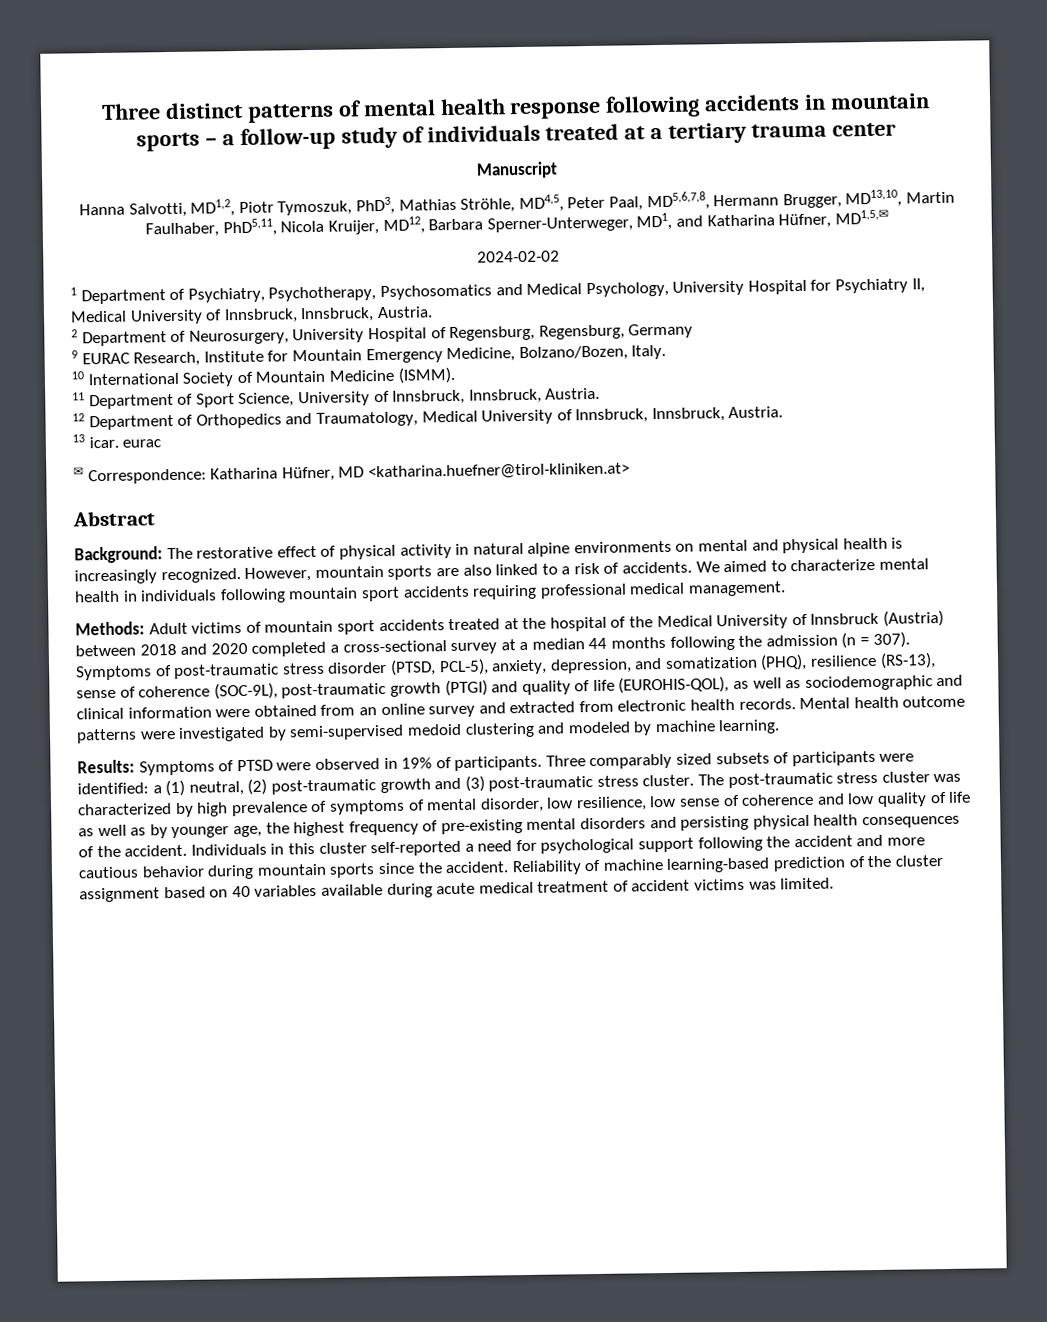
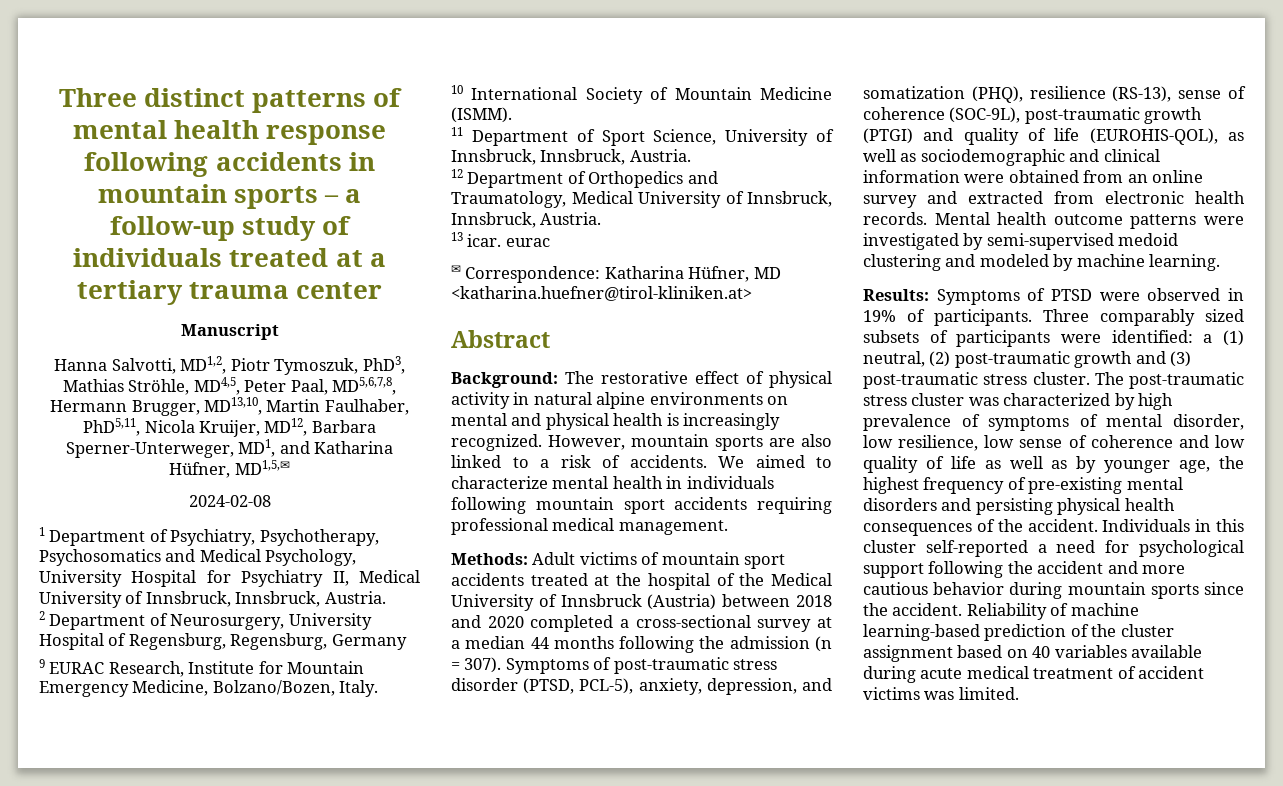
[476,250,560,263] 2024-02-02 -> [188,495,271,507] 2024-02-08

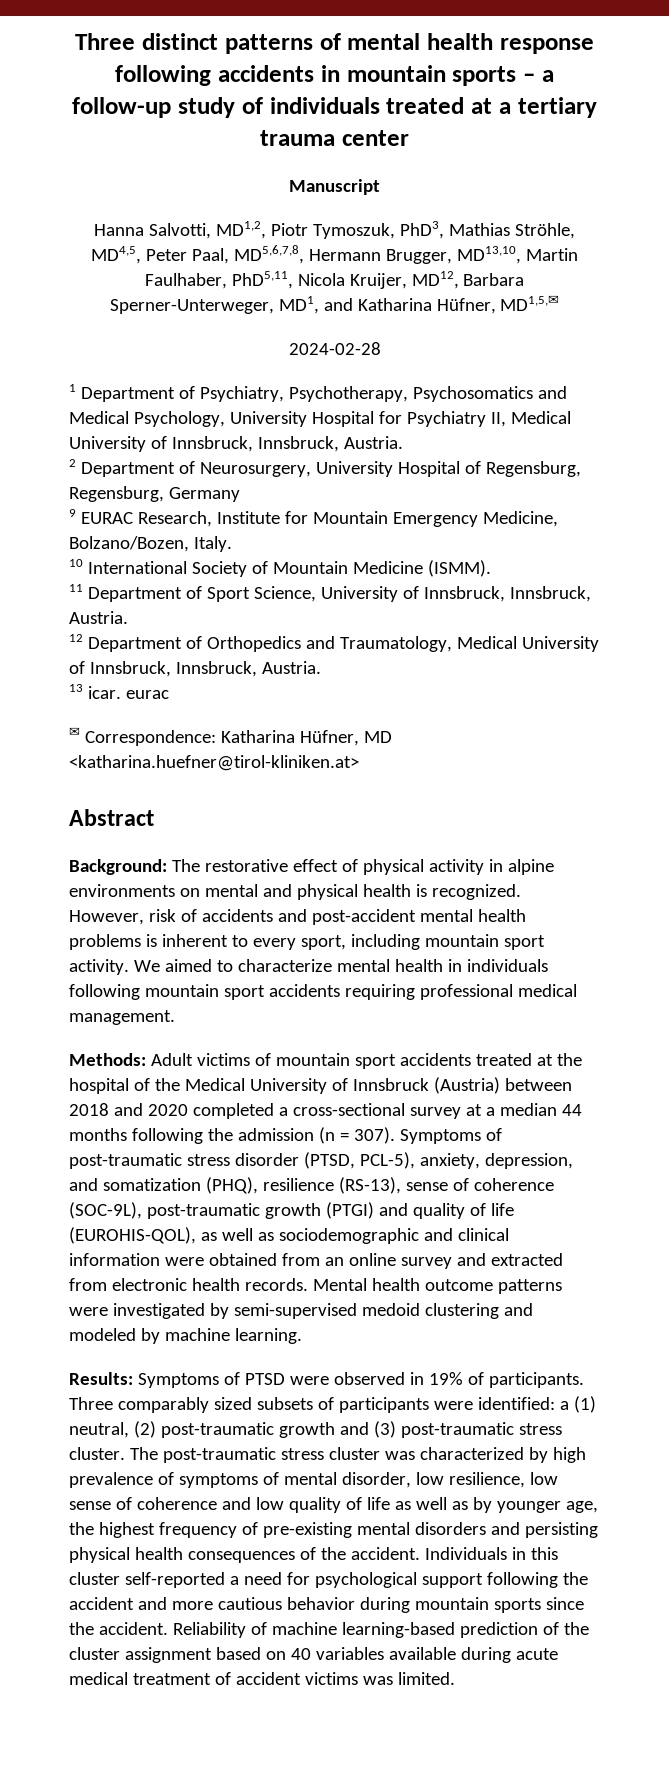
[188,495,271,507] 2024-02-08 -> [288,342,381,355] 2024-02-28
[533,392,592,405] natural -> (503, 865) none
[683,413,781,430] increasingly -> (427, 890) none
[631,434,832,451] [451,455,707,468] mountain sports are also linked to a risk of accidents. -> [148,909,526,925] [69,934,545,950] [69,959,129,975] risk of accidents and post-accident mental health problems is inherent to every sport, including mountain sport activity.

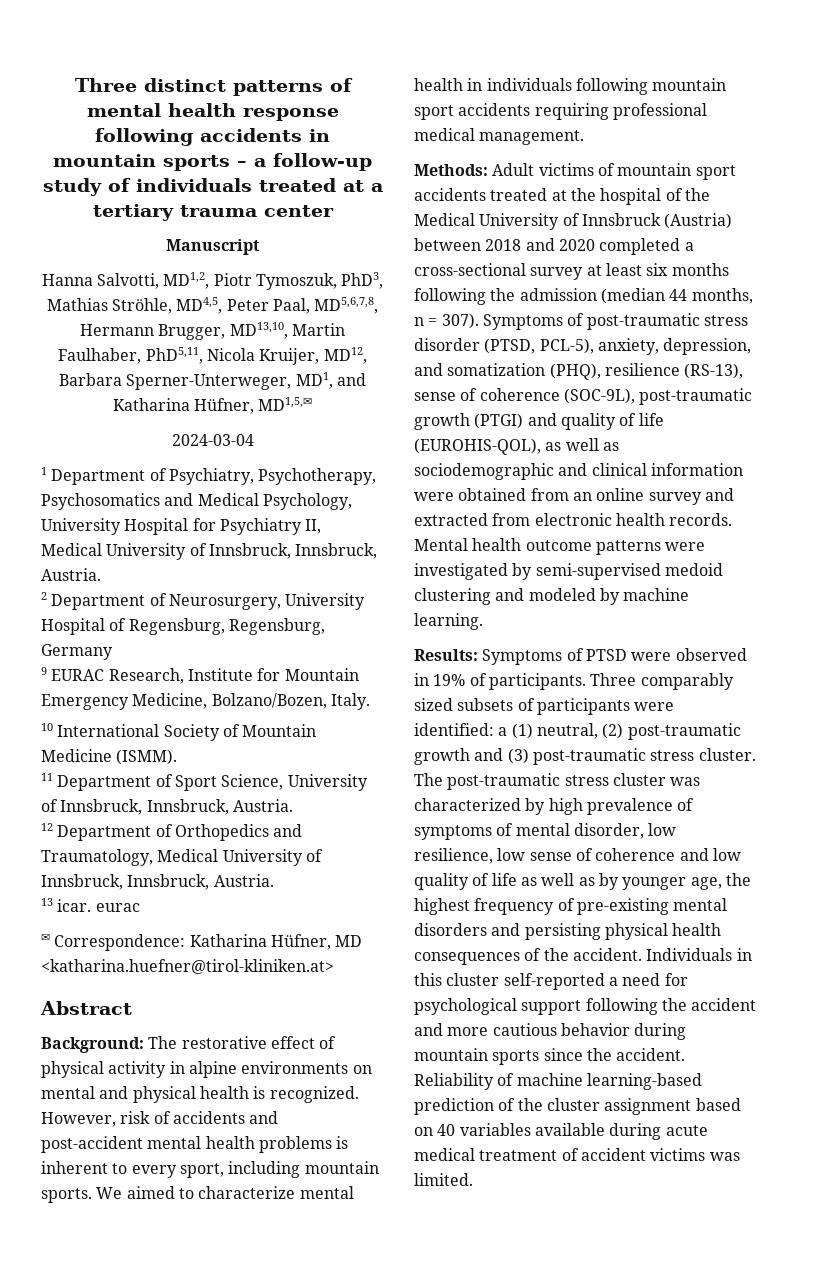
[288,342,381,355] 2024-02-28 -> [171,434,254,446] 2024-03-04
[503,935,545,950] [69,959,129,975] sport activity. -> [41,1188,92,1203] sports.
[485,1103,582,1116] a median 44 -> [605,263,669,276] least six
[318,1127,335,1144] (n -> [600,288,753,304] [414,317,424,326] (median 44 months, n

